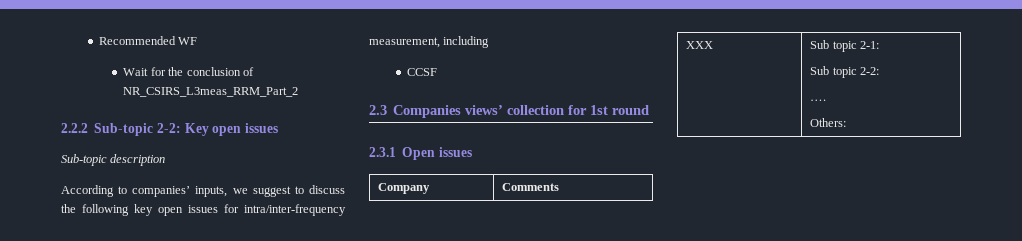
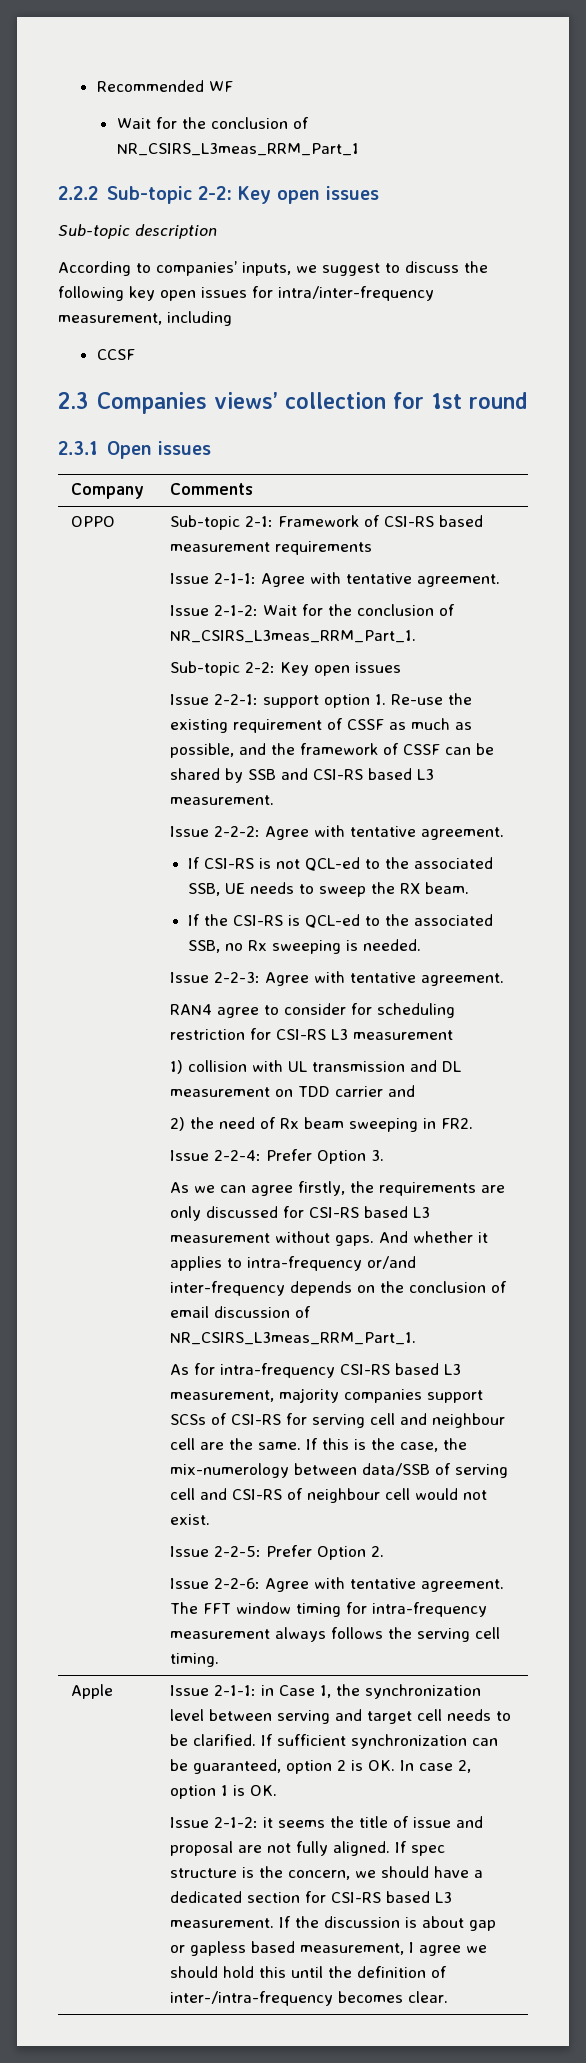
[123,87,299,97] NR_CSIRS_L3meas_RRM_Part_2 -> [116,143,359,156] NR_CSIRS_L3meas_RRM_Part_1
[686,41,714,49] [810,40,879,52] [810,66,879,78] [810,99,827,101] [810,118,847,127] XXX | Sub topic 2-1: // Sub topic 2-2: // …. // Others: -> [70,516,115,527] [169,515,483,530] [169,541,372,555] [169,572,500,587] [169,604,455,616] [169,630,416,643] [169,661,401,676] [169,693,472,708] [169,718,472,733] [169,743,494,758] [169,768,434,783] [169,795,274,805] [169,825,504,840] [188,857,494,871] [188,882,470,897] [188,914,494,928] [188,939,422,954] [169,971,504,986] [169,1003,455,1018] [169,1028,453,1040] [169,1060,461,1074] [169,1085,415,1097] [169,1117,473,1132] [169,1149,384,1164] [169,1181,505,1196] [169,1206,430,1221] [169,1231,488,1246] [169,1256,416,1271] [169,1281,507,1296] [169,1306,311,1318] [169,1332,416,1345] [169,1363,461,1378] [169,1388,483,1403] [169,1413,505,1428] [169,1438,467,1452] [169,1463,508,1478] [169,1488,487,1503] [169,1514,210,1525] [169,1545,384,1560] [169,1577,504,1592] [169,1602,487,1617] [169,1627,500,1642] [169,1653,219,1667] [70,1684,113,1699] [169,1684,481,1699] [169,1709,511,1724] [169,1734,498,1749] [169,1759,471,1774] [169,1785,277,1799] [169,1816,483,1828] [169,1841,445,1856] [169,1866,483,1880] [169,1891,452,1903] [169,1916,496,1931] [169,1941,487,1956] [169,1966,447,1978] [169,1991,448,2006] OPPO | Sub-topic 2-1: Framework of CSI-RS based measurement requirements // Issue 2-1-1: Agree with tentative agreement. // Issue 2-1-2: Wait for the conclusion of NR_CSIRS_L3meas_RRM_Part_1. // Sub-topic 2-2: Key open issues // Issue 2-2-1: support option 1. Re-use the existing requirement of CSSF as much as possible, and the framework of CSSF can be shared by SSB and CSI-RS based L3 measurement. // Issue 2-2-2: Agree with tentative agreement. // If CSI-RS is not QCL-ed to the associated SSB, UE needs to sweep the RX beam. // If the CSI-RS is QCL-ed to the associated SSB, no Rx sweeping is needed. // Issue 2-2-3: Agree with tentative agreement. // RAN4 agree to consider for scheduling restriction for CSI-RS L3 measurement // 1) collision with UL transmission and DL measurement on TDD carrier and // 2) the need of Rx beam sweeping in FR2. // Issue 2-2-4: Prefer Option 3. // As we can agree firstly, the requirements are only discussed for CSI-RS based L3 measurement without gaps. And whether it applies to intra-frequency or/and inter-frequency depends on the conclusion of email discussion of NR_CSIRS_L3meas_RRM_Part_1. // As for intra-frequency CSI-RS based L3 measurement, majority companies support SCSs of CSI-RS for serving cell and neighbour cell are the same. If this is the case, the mix-numerology between data/SSB of serving cell and CSI-RS of neighbour cell would not exist. // Issue 2-2-5: Prefer Option 2. // Issue 2-2-6: Agree with tentative agreement. The FFT window timing for intra-frequency measurement always follows the serving cell timing. // Apple | Issue 2-1-1: in Case 1, the synchronization level between serving and target cell needs to be clarified. If sufficient synchronization can be guaranteed, option 2 is OK. In case 2, option 1 is OK. // Issue 2-1-2: it seems the title of issue and proposal are not fully aligned. If spec structure is the concern, we should have a dedicated section for CSI-RS based L3 measurement. If the discussion is about gap or gapless based measurement, I agree we should hold this until the definition of inter-/intra-frequency becomes clear.

